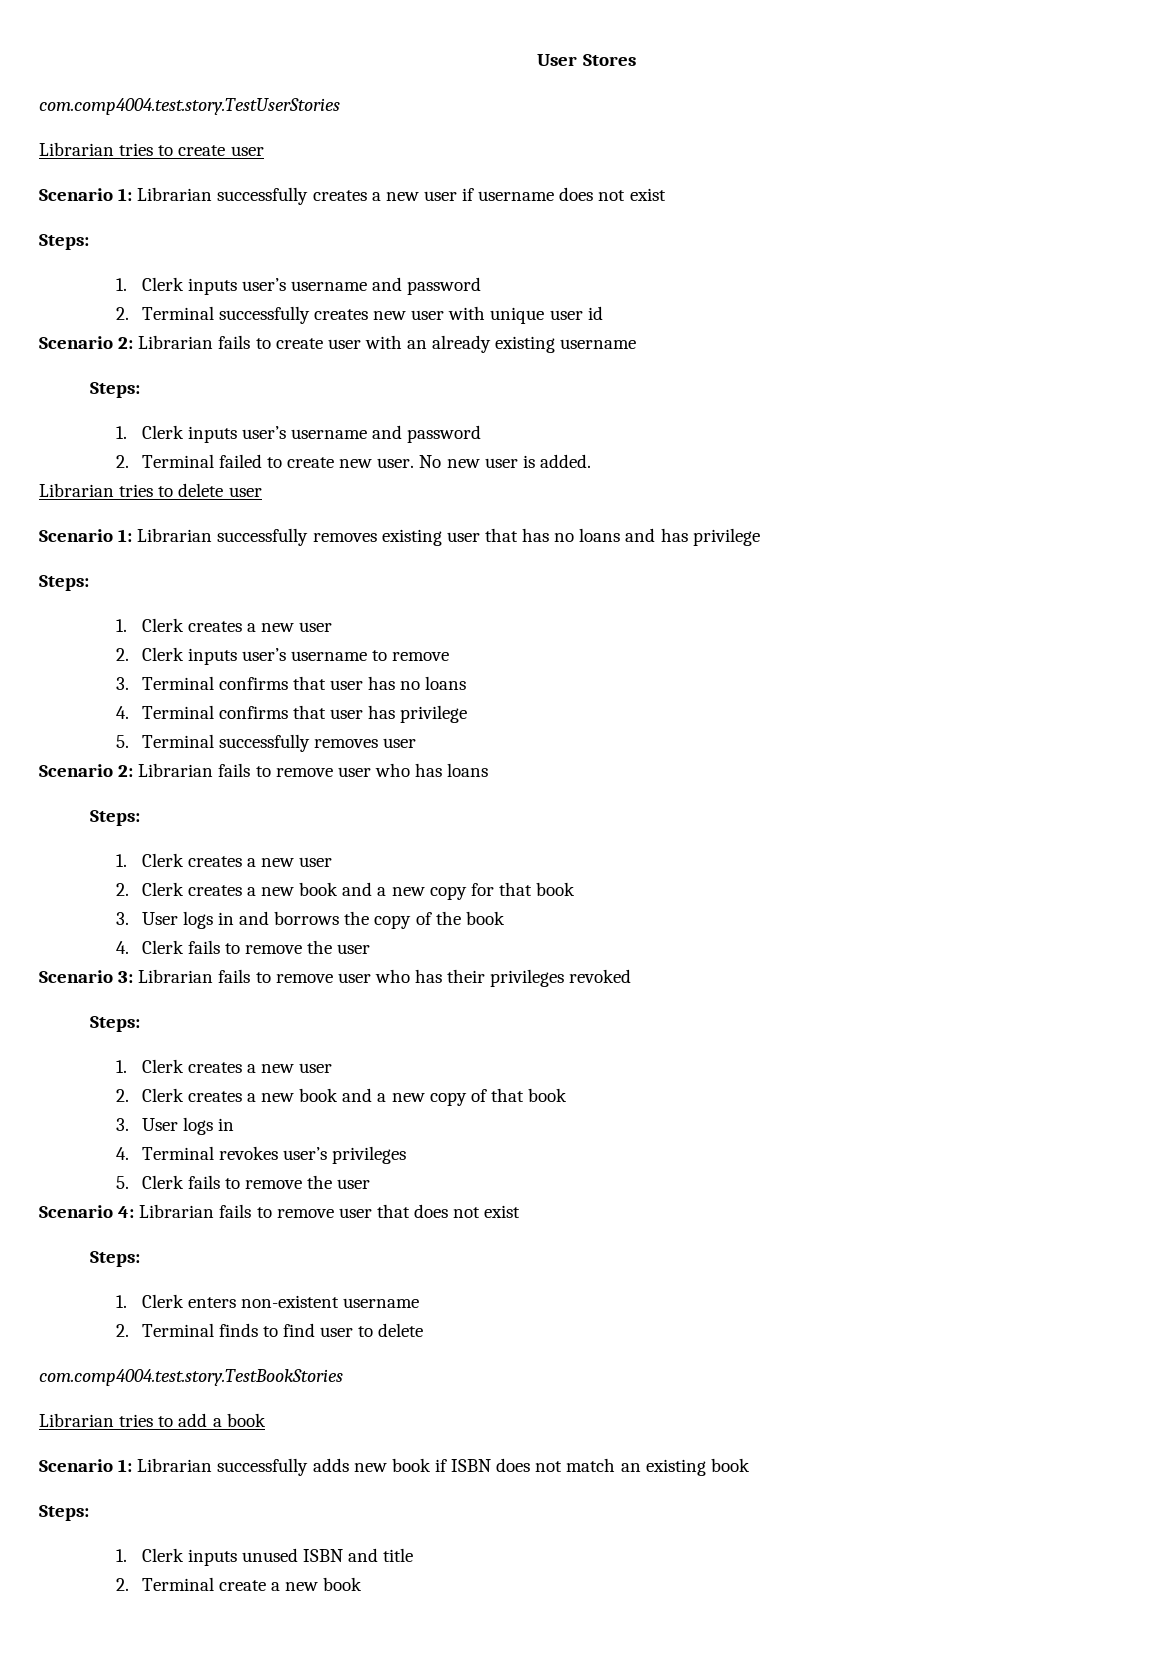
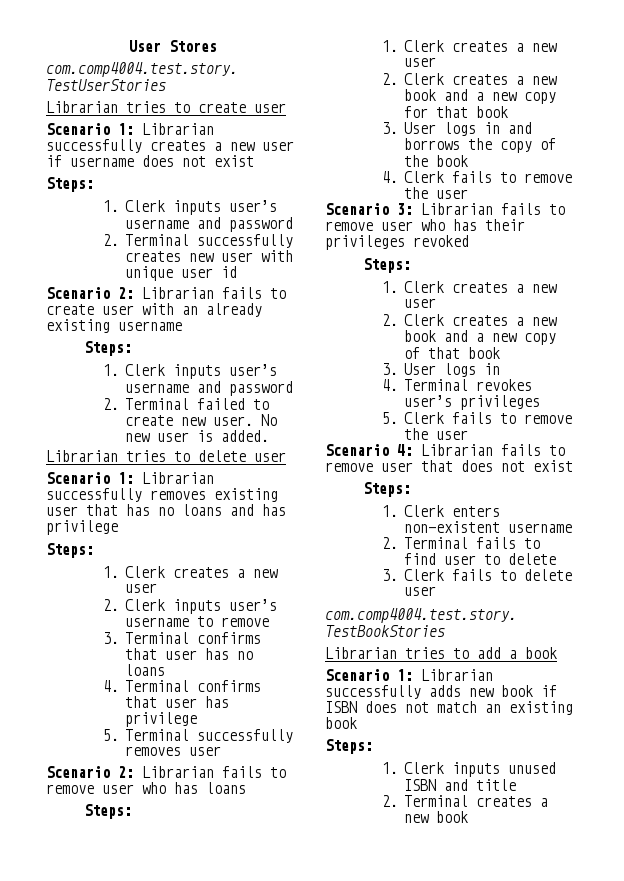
[218,1323,258,1337] finds -> [476,537,517,549] fails
(424, 1330) none -> [381,569,573,581] [404,586,437,596] // 3. Clerk fails to delete user
[218,1580,266,1591] create -> [476,796,533,807] creates

